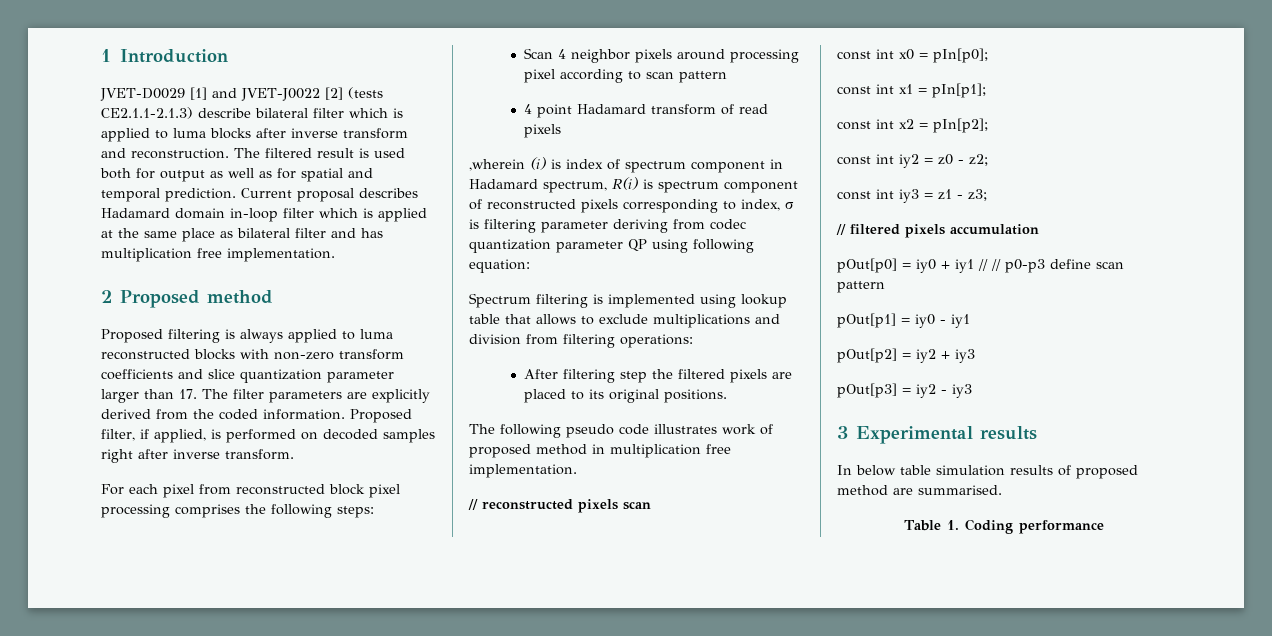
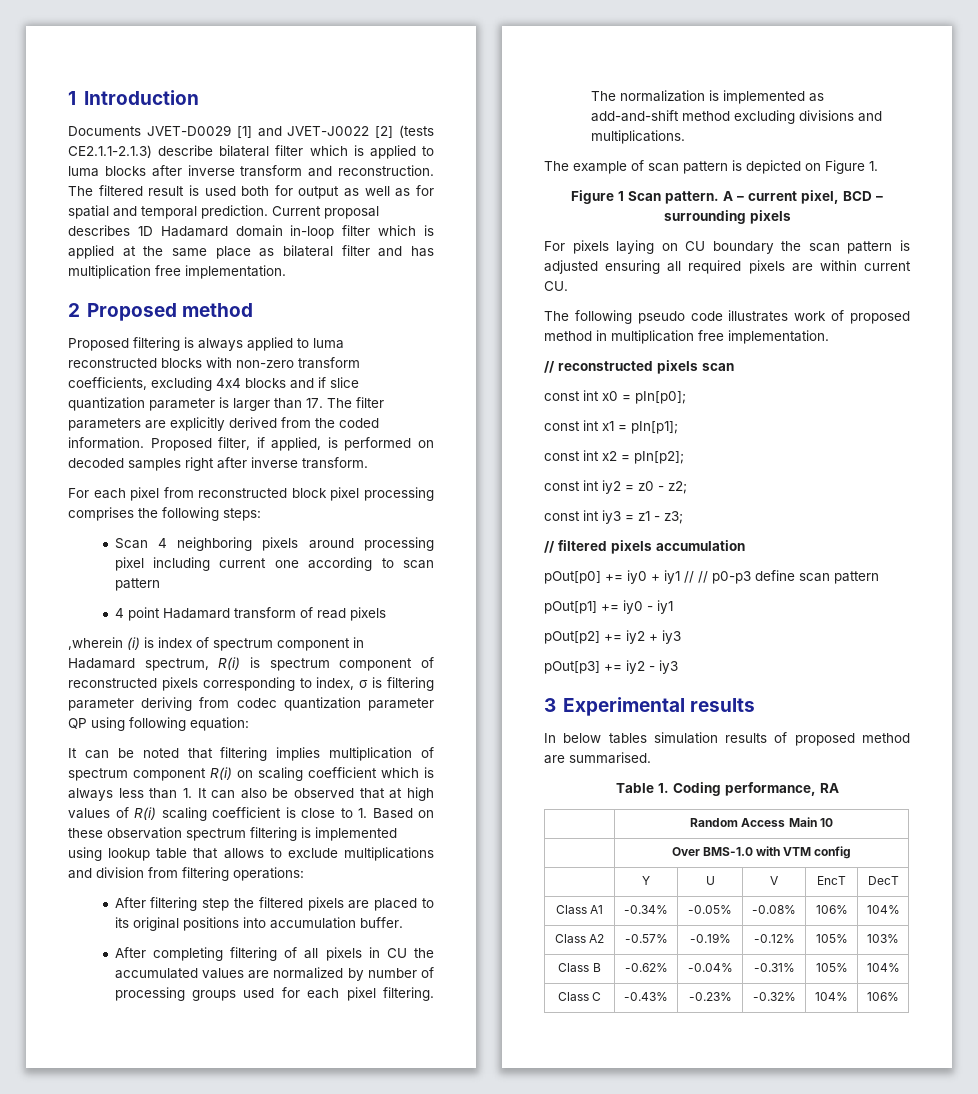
(229, 56) none -> [68,126,141,136] Documents
(418, 193) none -> [137,226,153,236] 1D
[101,369,203,380] coefficients and -> [68,377,326,391] coefficients, excluding 4x4 blocks and if
(394, 377) none -> [219,397,229,408] is
[570,49,630,63] neighbor -> [177,537,253,551] neighboring
(555, 76) none -> [153,557,299,571] including current one
[469,293,531,308] Spectrum -> [68,747,434,761] [68,767,434,781] [68,787,434,801] [68,807,434,821] [68,827,246,841] It can be noted that filtering implies multiplication of spectrum component R(i) on scaling coefficient which is always less than 1. It can also be observed that at high values of R(i) scaling coefficient is close to 1. Based on these observation spectrum
[663,389,727,403] positions. -> [182,917,403,931] [114,947,434,961] [114,967,434,981] [114,987,434,1001] [590,90,824,104] [590,110,882,124] [590,130,685,144] [544,160,878,174] [571,190,883,204] [663,210,791,224] [544,240,910,254] [544,260,911,274] [544,281,568,291] positions into accumulation buffer. // After completing filtering of all pixels in CU the accumulated values are normalized by number of processing groups used for each pixel filtering. The normalization is implemented as add-and-shift method excluding divisions and multiplications. // The example of scan pattern is depicted on Figure 1. // Figure 1 Scan pattern. A – current pixel, BCD – surrounding pixels // For pixels laying on CU boundary the scan pattern is adjusted ensuring all required pixels are within current CU.
[902,263,911,269] = -> [605,574,623,581] +=
[901,318,910,324] = -> [601,604,619,611] +=
[902,353,911,359] = -> [604,634,622,641] +=
[902,388,911,394] = -> [604,664,622,671] +=
[900,465,931,475] table -> [608,733,647,744] tables
[1018,520,1104,534] performance -> [724,782,839,796] [690,817,833,827] [671,846,852,859] [642,876,650,885] [705,876,715,885] [770,876,778,885] [817,876,846,885] [867,876,899,885] [555,905,604,914] [624,905,668,914] [688,905,732,914] [752,905,796,914] [815,905,848,914] [866,905,900,914] [554,934,605,943] [624,934,668,943] [689,933,731,943] [753,934,795,943] [815,934,848,943] [867,934,899,943] [558,963,601,972] [624,963,668,972] [687,963,733,972] [753,963,795,972] [815,963,848,972] [866,963,900,972] [557,992,602,1001] [624,992,668,1001] [688,992,732,1001] [752,992,796,1001] [815,992,848,1001] [867,992,899,1001] performance, RA // | Random Access Main 10 // | Over BMS-1.0 with VTM config // | Y | U | V | EncT | DecT // Class A1 | -0.34% | -0.05% | -0.08% | 106% | 104% // Class A2 | -0.57% | -0.19% | -0.12% | 105% | 103% // Class B | -0.62% | -0.04% | -0.31% | 105% | 104% // Class C | -0.43% | -0.23% | -0.32% | 104% | 106%

